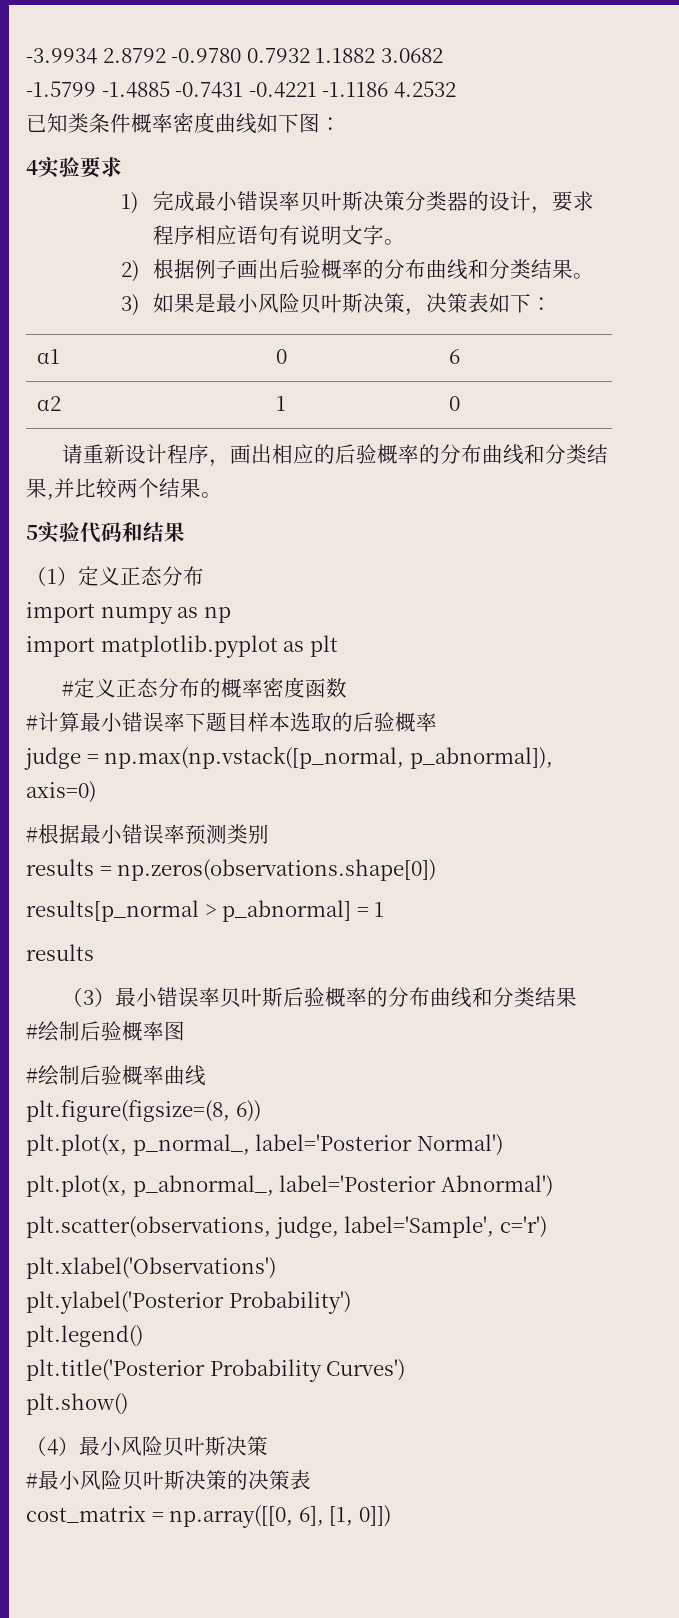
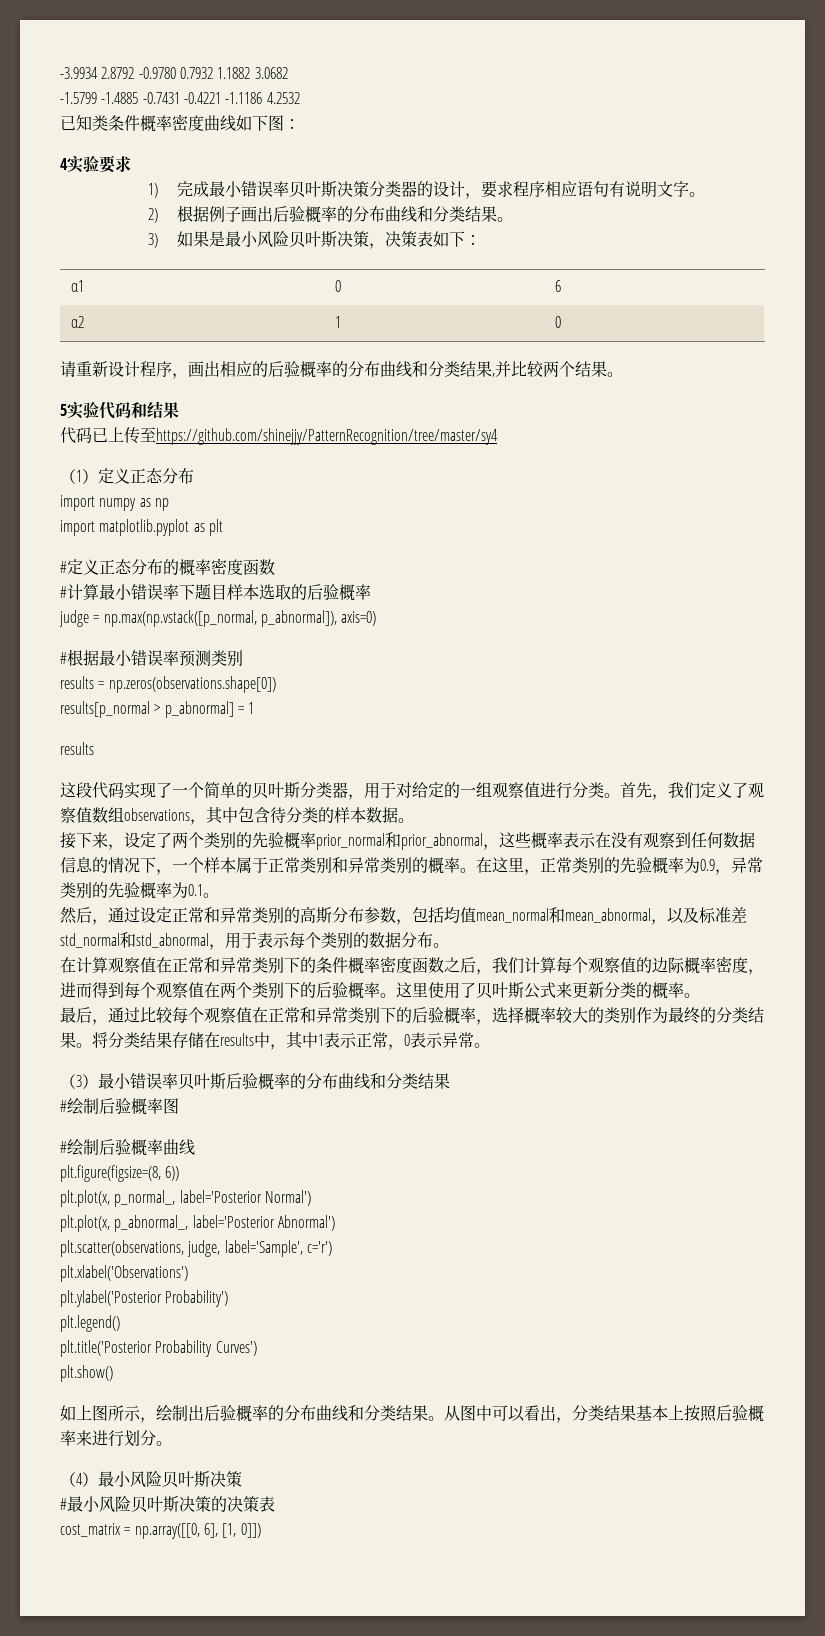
(185, 532) none -> [60,427,498,445] // 代码已上传至https://github.com/shinejjy/PatternRecognition/tree/master/sy4
(94, 952) none -> [60,782,764,800] [60,807,414,825] [60,832,755,850] [60,857,763,875] [60,882,219,899] [60,906,747,925] [60,932,449,950] [60,956,764,975] [60,982,700,999] [60,1007,764,1025] [60,1032,490,1050] // 这段代码实现了一个简单的贝叶斯分类器，用于对给定的一组观察值进行分类。首先，我们定义了观察值数组observations，其中包含待分类的样本数据。 // 接下来，设定了两个类别的先验概率prior_normal和prior_abnormal，这些概率表示在没有观察到任何数据信息的情况下，一个样本属于正常类别和异常类别的概率。在这里，正常类别的先验概率为0.9，异常类别的先验概率为0.1。 // 然后，通过设定正常和异常类别的高斯分布参数，包括均值mean_normal和mean_abnormal，以及标准差std_normal和std_abnormal，用于表示每个类别的数据分布。 // 在计算观察值在正常和异常类别下的条件概率密度函数之后，我们计算每个观察值的边际概率密度，进而得到每个观察值在两个类别下的后验概率。这里使用了贝叶斯公式来更新分类的概率。 // 最后，通过比较每个观察值在正常和异常类别下的后验概率，选择概率较大的类别作为最终的分类结果。将分类结果存储在results中，其中1表示正常，0表示异常。
(128, 1404) none -> [60,1405,764,1423] [60,1430,172,1447] // 如上图所示，绘制出后验概率的分布曲线和分类结果。从图中可以看出，分类结果基本上按照后验概率来进行划分。

